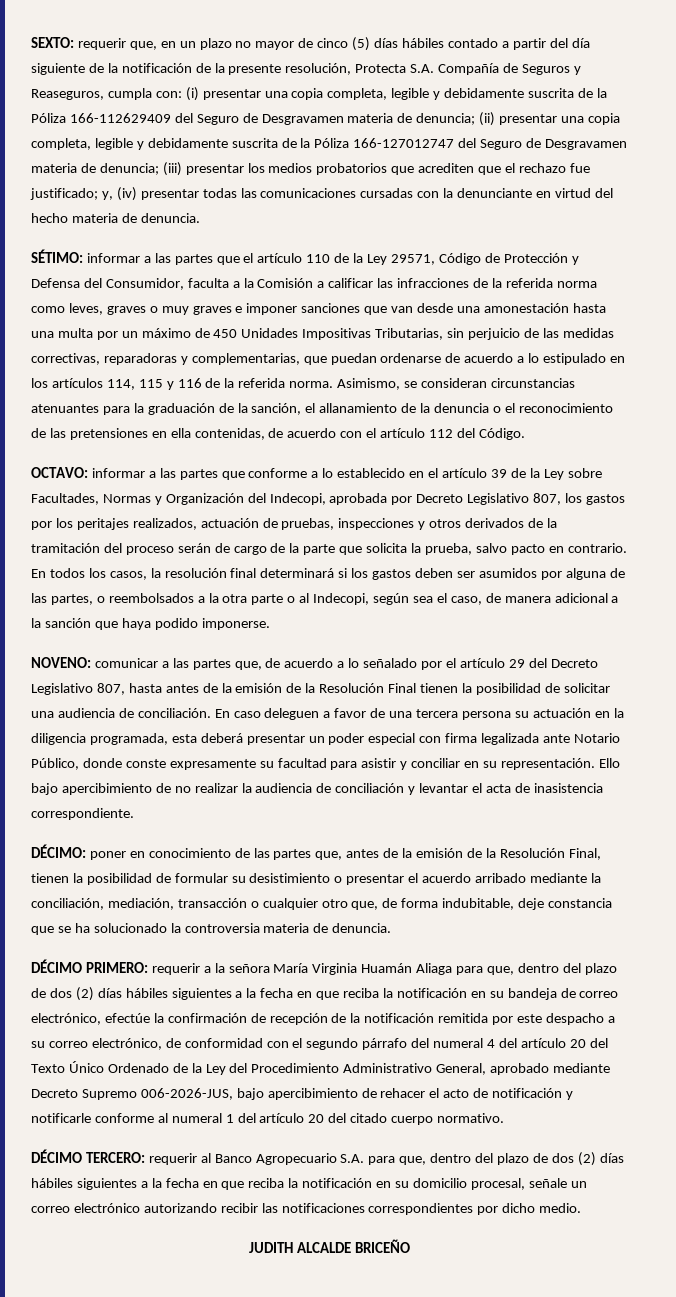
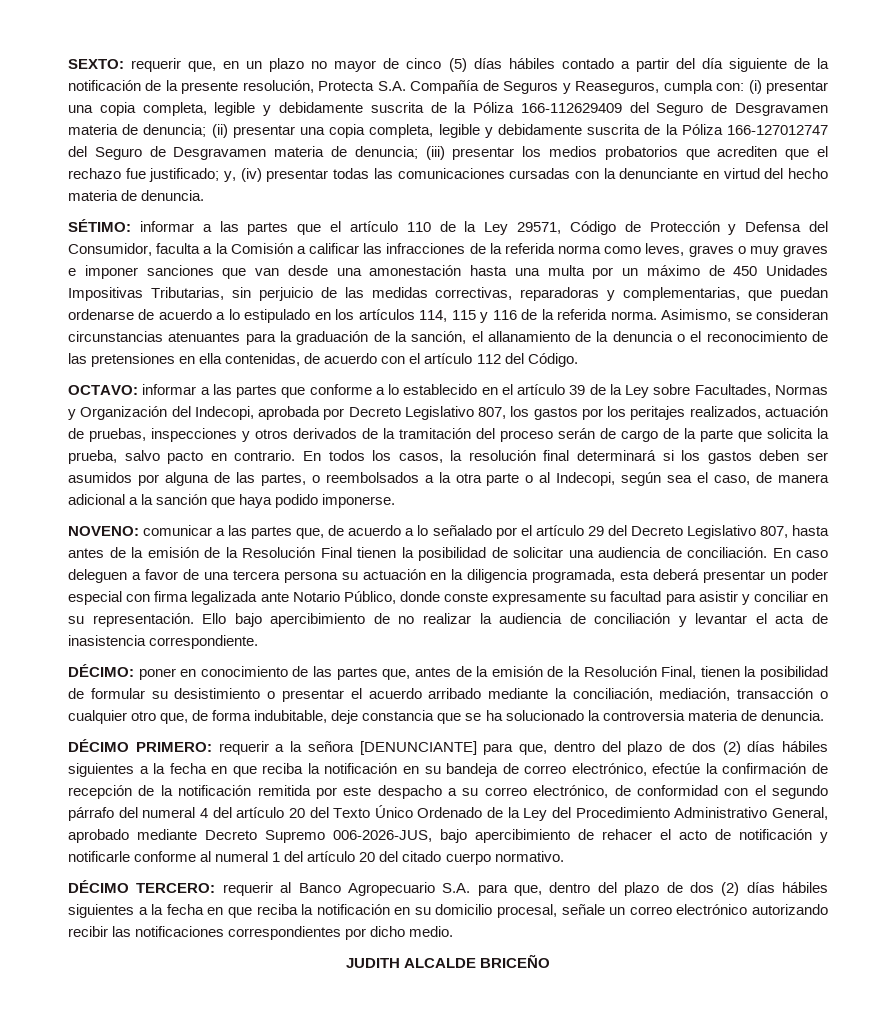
[273,963,453,975] María Virginia Huamán Aliaga -> [359,741,477,755] [DENUNCIANTE]

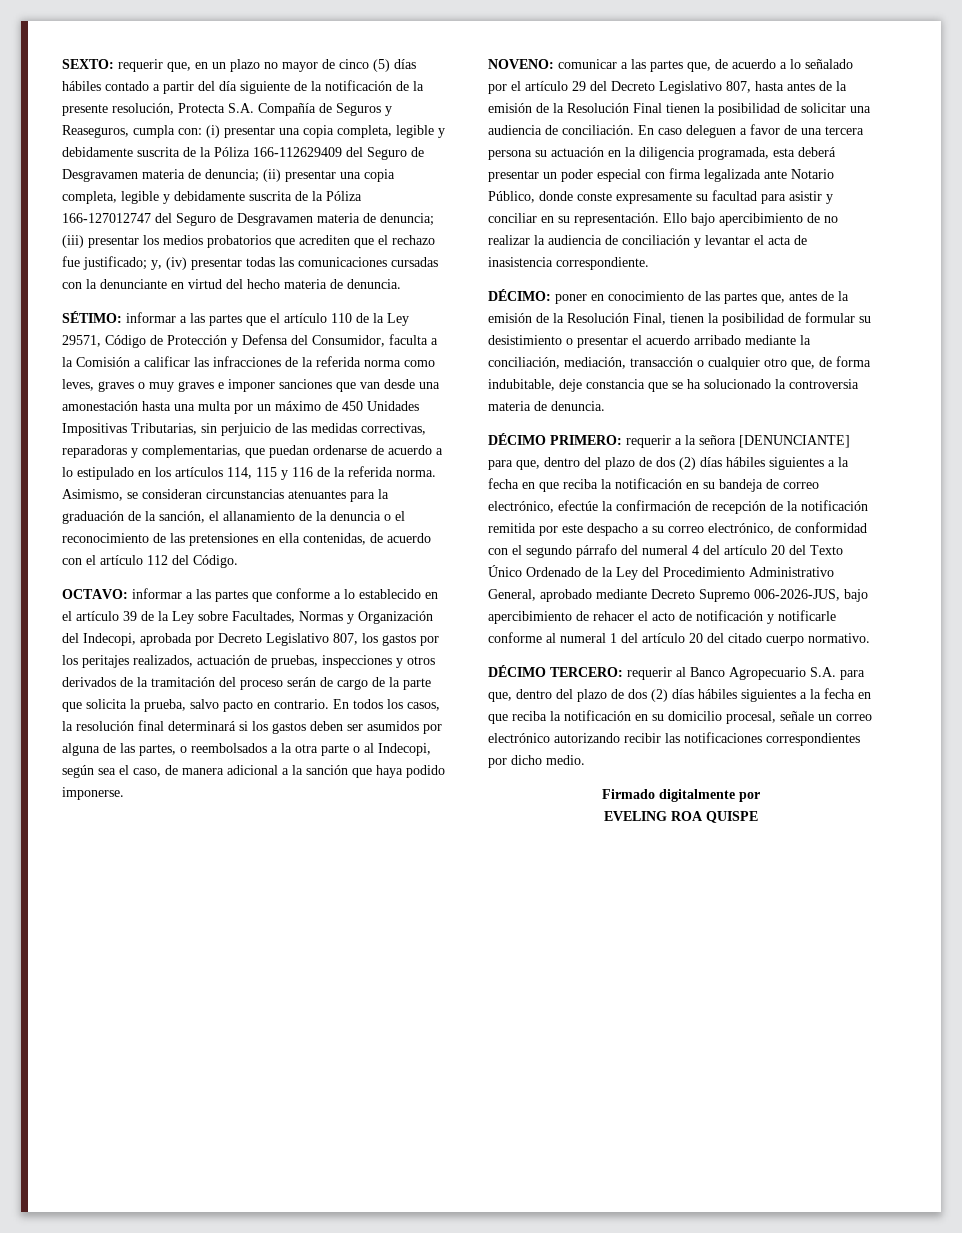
[345,954,551,968] JUDITH ALCALDE BRICEÑO -> [601,789,760,802] [603,811,758,823] Firmado digitalmente por // EVELING ROA QUISPE

